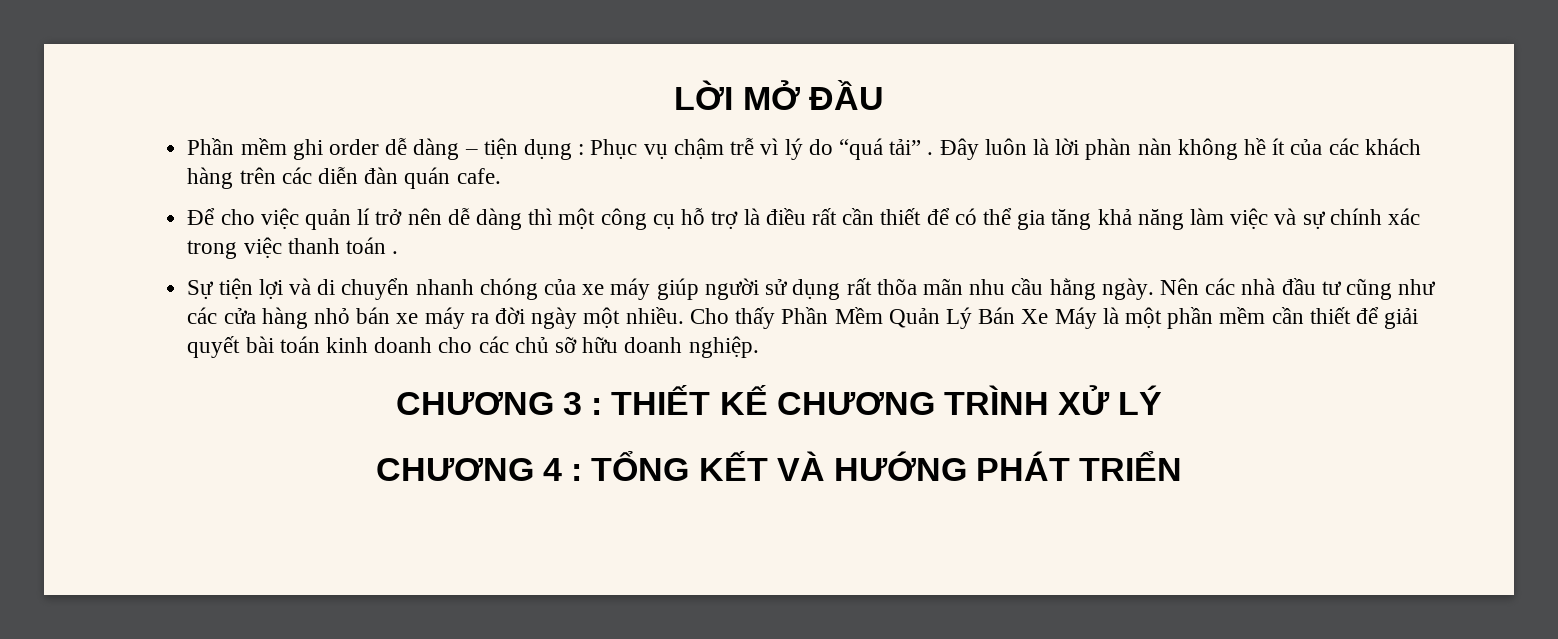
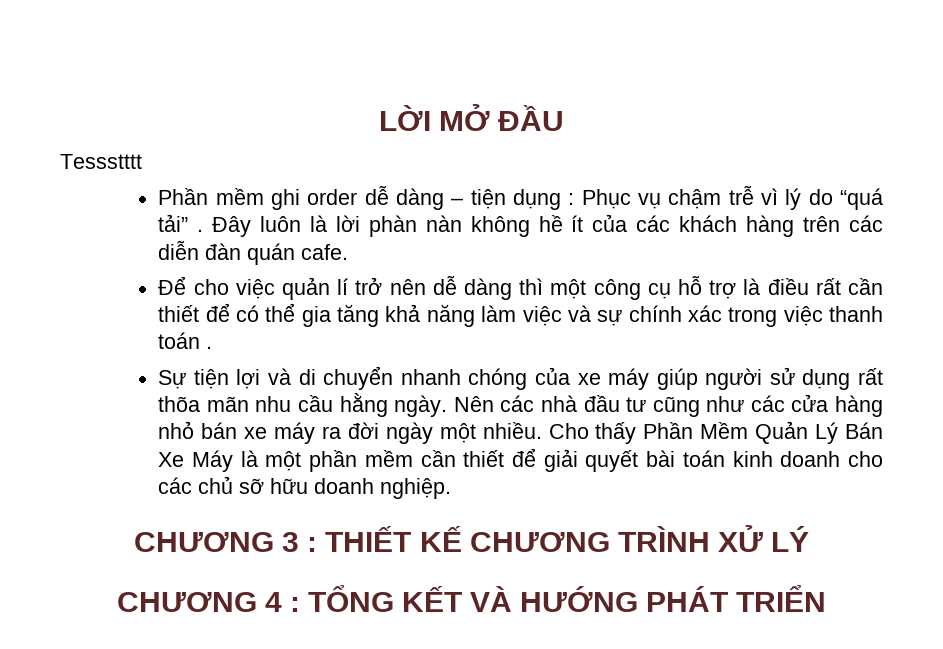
(884, 95) none -> [60,154,142,169] // Tessstttt

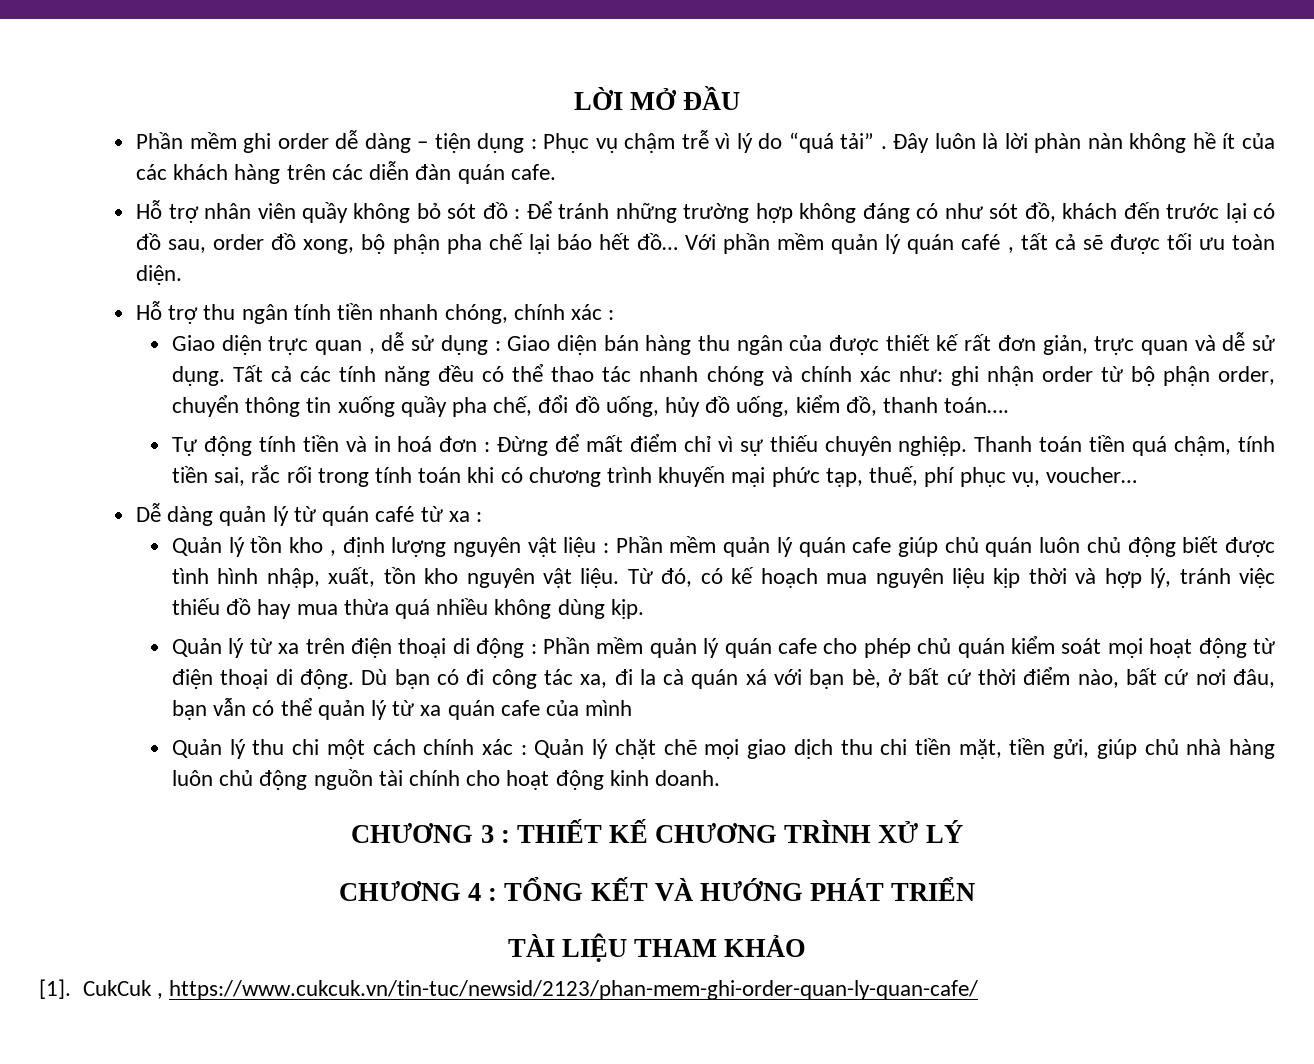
[60,154,142,169] // Tessstttt -> (741, 98) none
[158,276,884,300] [158,303,883,327] [158,332,213,349] [158,366,883,390] [158,393,883,417] [158,421,883,444] [158,448,883,472] [158,476,452,499] Để cho việc quản lí trở nên dễ dàng thì một công cụ hỗ trợ là điều rất cần thiết để có thể gia tăng khả năng làm việc và sự chính xác trong việc thanh toán . // Sự tiện lợi và di chuyển nhanh chóng của xe máy giúp người sử dụng rất thõa mãn nhu cầu hằng ngày. Nên các nhà đầu tư cũng như các cửa hàng nhỏ bán xe máy ra đời ngày một nhiều. Cho thấy Phần Mềm Quản Lý Bán Xe Máy là một phần mềm cần thiết để giải quyết bài toán kinh doanh cho các chủ sỡ hữu doanh nghiệp. -> [136,200,1275,223] [136,233,1275,254] [136,265,183,285] [136,301,615,324] [171,332,1275,355] [171,364,1276,386] [171,395,1010,417] [171,434,1275,456] [171,465,1137,487] [136,503,482,526] [171,536,1275,557] [171,567,1275,588] [171,598,644,619] [171,636,1276,658] [171,667,1275,689] [171,698,633,720] [171,738,1276,759] [171,769,721,790] Hỗ trợ nhân viên quầy không bỏ sót đồ : Để tránh những trường hợp không đáng có như sót đồ, khách đến trước lại có đồ sau, order đồ xong, bộ phận pha chế lại báo hết đồ… Với phần mềm quản lý quán café , tất cả sẽ được tối ưu toàn diện. // Hỗ trợ thu ngân tính tiền nhanh chóng, chính xác : // Giao diện trực quan , dễ sử dụng : Giao diện bán hàng thu ngân của được thiết kế rất đơn giản, trực quan và dễ sử dụng. Tất cả các tính năng đều có thể thao tác nhanh chóng và chính xác như: ghi nhận order từ bộ phận order, chuyển thông tin xuống quầy pha chế, đổi đồ uống, hủy đồ uống, kiểm đồ, thanh toán…. // Tự động tính tiền và in hoá đơn : Đừng để mất điểm chỉ vì sự thiếu chuyên nghiệp. Thanh toán tiền quá chậm, tính tiền sai, rắc rối trong tính toán khi có chương trình khuyến mại phức tạp, thuế, phí phục vụ, voucher… // Dễ dàng quản lý từ quán café từ xa : // Quản lý tồn kho , định lượng nguyên vật liệu : Phần mềm quản lý quán cafe giúp chủ quán luôn chủ động biết được tình hình nhập, xuất, tồn kho nguyên vật liệu. Từ đó, có kế hoạch mua nguyên liệu kịp thời và hợp lý, tránh việc thiếu đồ hay mua thừa quá nhiều không dùng kịp. // Quản lý từ xa trên điện thoại di động : Phần mềm quản lý quán cafe cho phép chủ quán kiểm soát mọi hoạt động từ điện thoại di động. Dù bạn có đi công tác xa, đi la cà quán xá với bạn bè, ở bất cứ thời điểm nào, bất cứ nơi đâu, bạn vẫn có thể quản lý từ xa quán cafe của mình // Quản lý thu chi một cách chính xác : Quản lý chặt chẽ mọi giao dịch thu chi tiền mặt, tiền gửi, giúp chủ nhà hàng luôn chủ động nguồn tài chính cho hoạt động kinh doanh.
(827, 598) none -> [507,933,807,962] [39,979,978,1000] // TÀI LIỆU THAM KHẢO // [1]. CukCuk , https://www.cukcuk.vn/tin-tuc/newsid/2123/phan-mem-ghi-order-quan-ly-quan-cafe/

